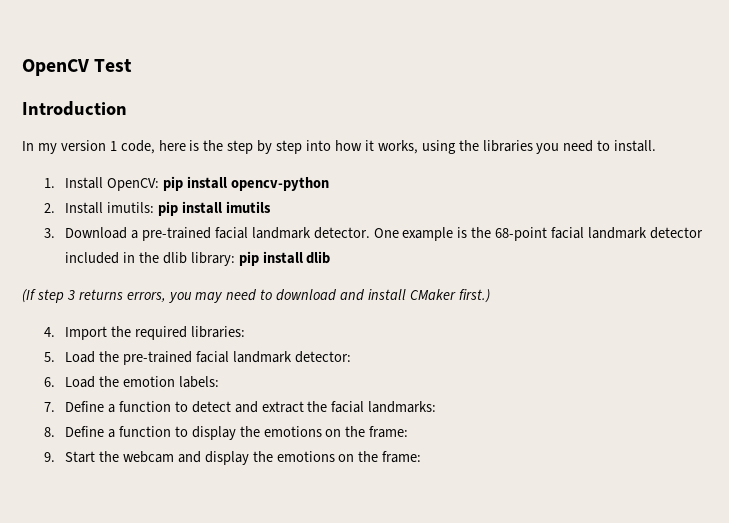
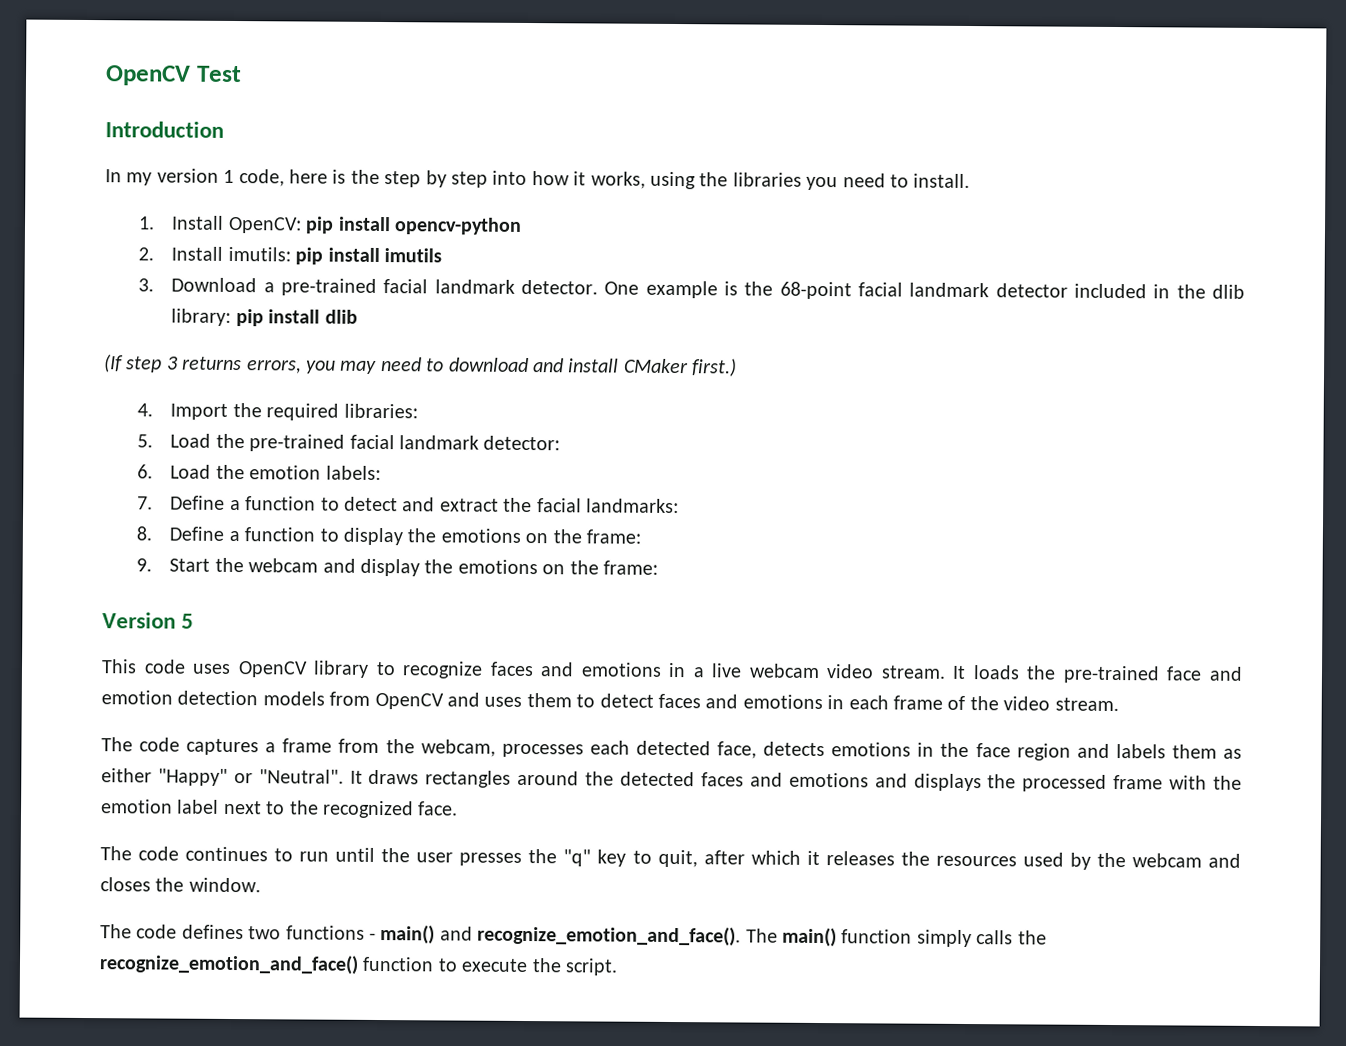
(422, 457) none -> [102,612,195,629] [101,659,1243,684] [101,690,1119,712] [101,737,1242,761] [101,768,1242,792] [101,799,459,819] [100,846,1241,870] [100,877,261,893] [100,924,1047,948] [99,954,618,976] // Version 5 // This code uses OpenCV library to recognize faces and emotions in a live webcam video stream. It loads the pre-trained face and emotion detection models from OpenCV and uses them to detect faces and emotions in each frame of the video stream. // The code captures a frame from the webcam, processes each detected face, detects emotions in the face region and labels them as either "Happy" or "Neutral". It draws rectangles around the detected faces and emotions and displays the processed frame with the emotion label next to the recognized face. // The code continues to run until the user presses the "q" key to quit, after which it releases the resources used by the webcam and closes the window. // The code defines two functions - main() and recognize_emotion_and_face(). The main() function simply calls the recognize_emotion_and_face() function to execute the script.

